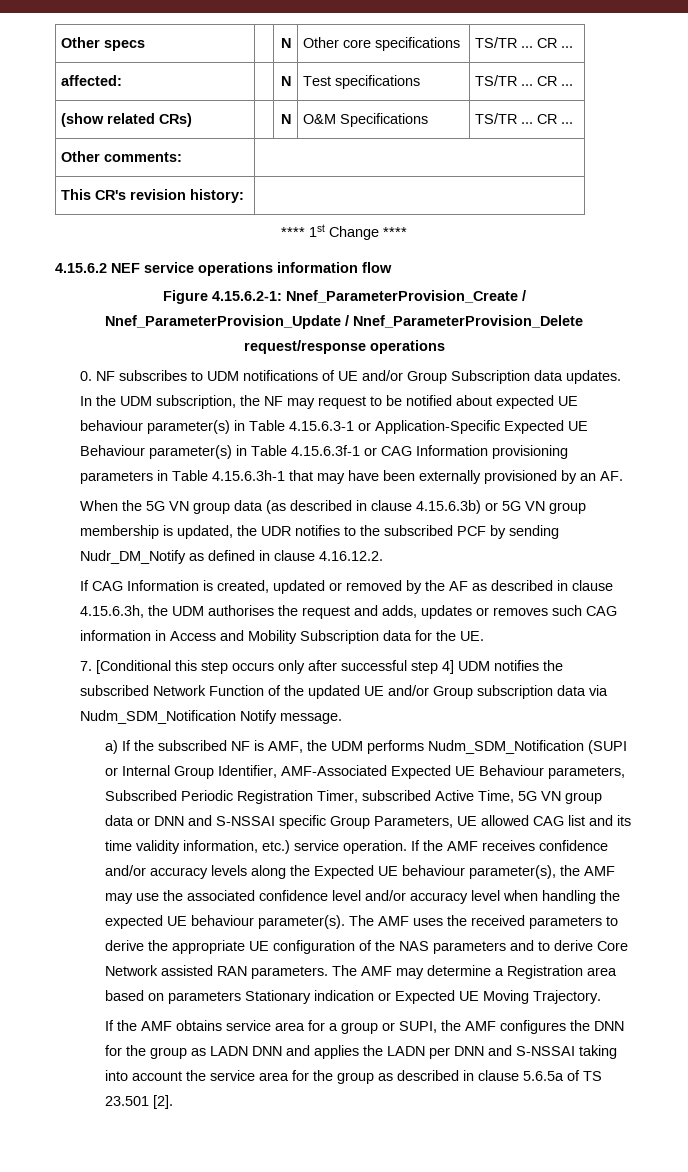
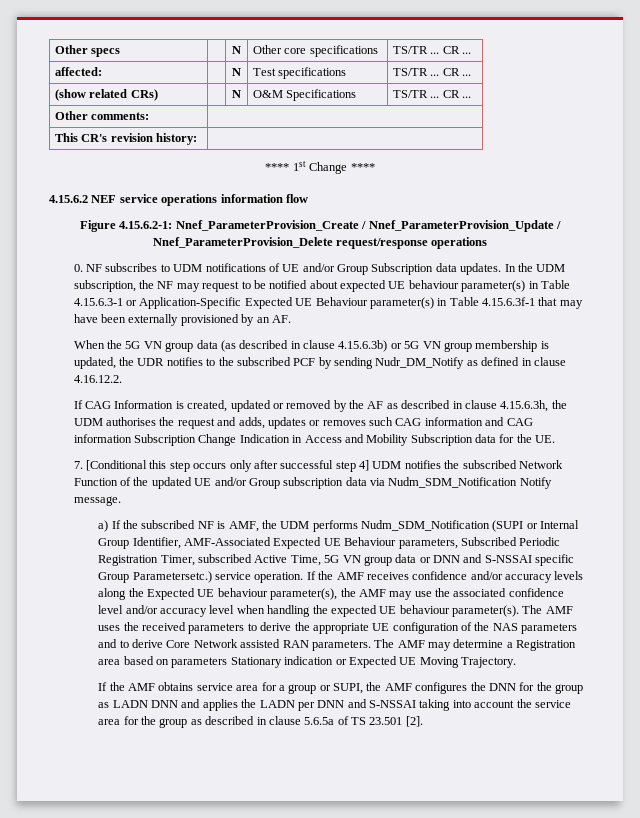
[363,445,568,459] [79,470,285,484] or CAG Information provisioning parameters in Table 4.15.6.3h-1 -> (535, 301) none
(151, 635) none -> [485,417,533,426] [73,434,290,446] and CAG information Subscription Change Indication
[373,815,631,828] [104,840,290,854] Parameters, UE allowed CAG list and its time validity information, etc.) -> [132,571,212,583] Parametersetc.)

